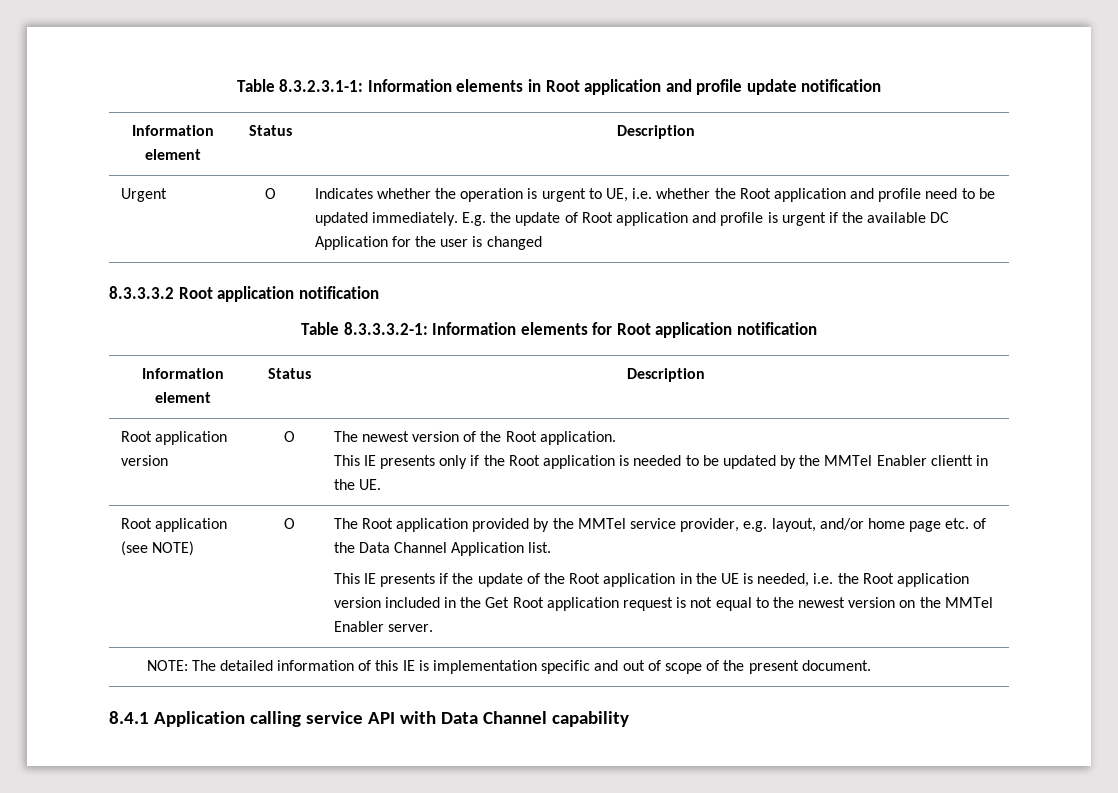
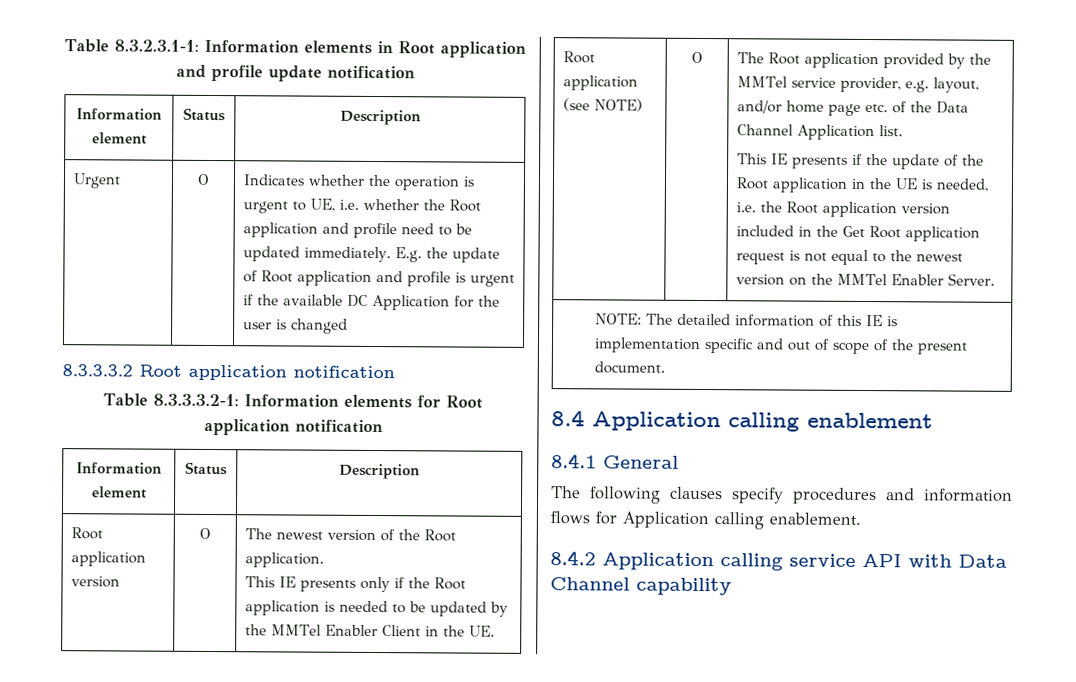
[930,455,973,466] clientt -> [381,625,421,637] Client
[387,624,433,632] server. -> [947,273,995,286] Server.
[109,711,149,724] 8.4.1 -> [551,410,933,432] [551,453,679,469] [551,486,1013,505] [550,511,861,530] [550,550,596,566] 8.4 Application calling enablement // 8.4.1 General // The following clauses specify procedures and information flows for Application calling enablement. // 8.4.2

